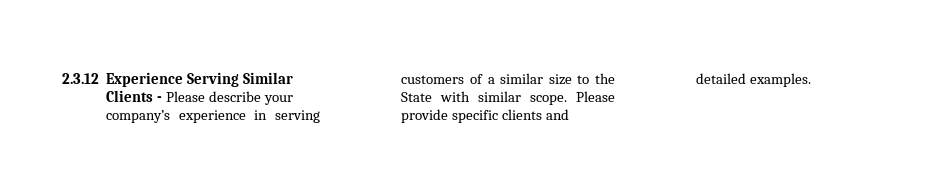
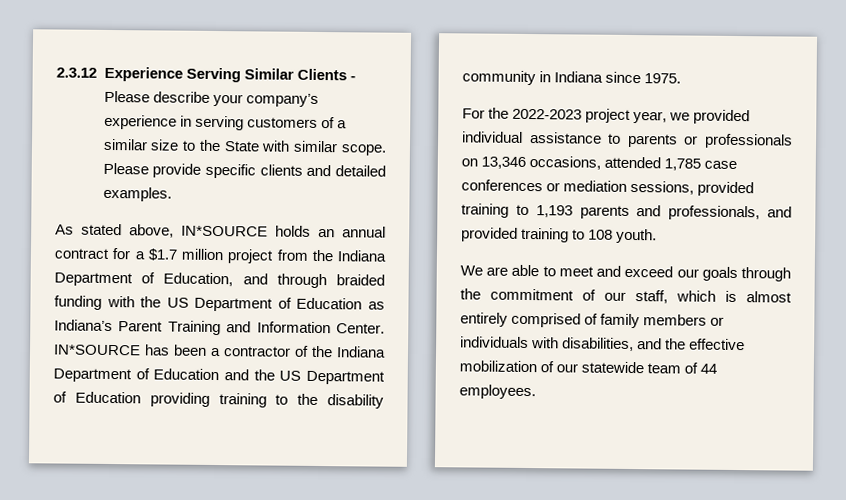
(812, 80) none -> [55,223,386,238] [54,248,386,264] [54,272,385,289] [54,295,385,312] [54,319,385,336] [53,344,386,358] [53,368,385,385] [53,391,384,409] [462,70,682,86] [462,107,751,125] [462,131,793,149] [461,156,738,171] [461,179,755,197] [461,203,792,221] [461,227,658,244] [460,264,791,282] [460,288,792,304] [460,312,725,329] [460,336,746,352] [459,360,718,374] [459,384,536,400] // As stated above, IN*SOURCE holds an annual contract for a $1.7 million project from the Indiana Department of Education, and through braided funding with the US Department of Education as Indiana’s Parent Training and Information Center. IN*SOURCE has been a contractor of the Indiana Department of Education and the US Department of Education providing training to the disability community in Indiana since 1975. // For the 2022-2023 project year, we provided individual assistance to parents or professionals on 13,346 occasions, attended 1,785 case conferences or mediation sessions, provided training to 1,193 parents and professionals, and provided training to 108 youth. // We are able to meet and exceed our goals through the commitment of our staff, which is almost entirely comprised of family members or individuals with disabilities, and the effective mobilization of our statewide team of 44 employees.

